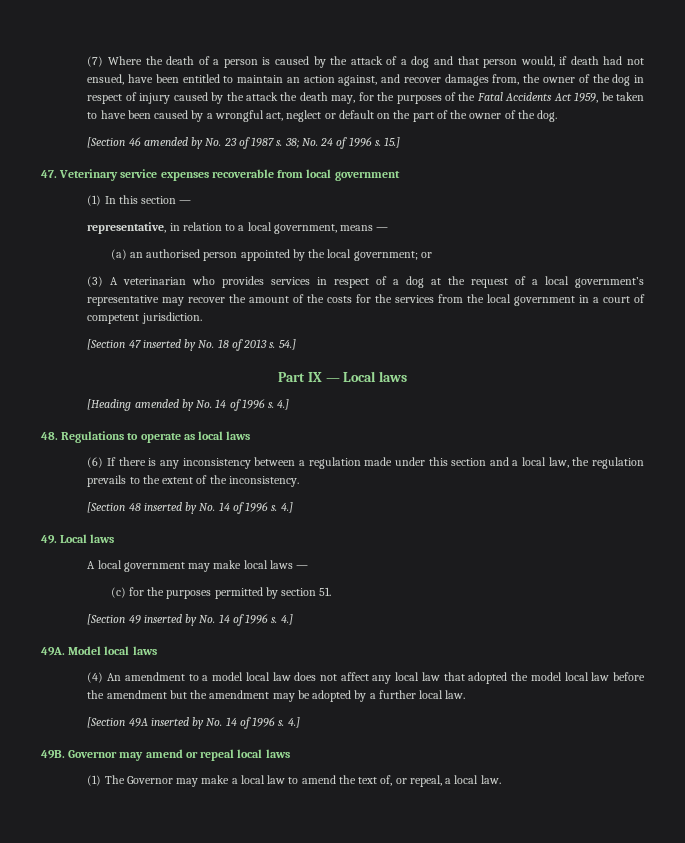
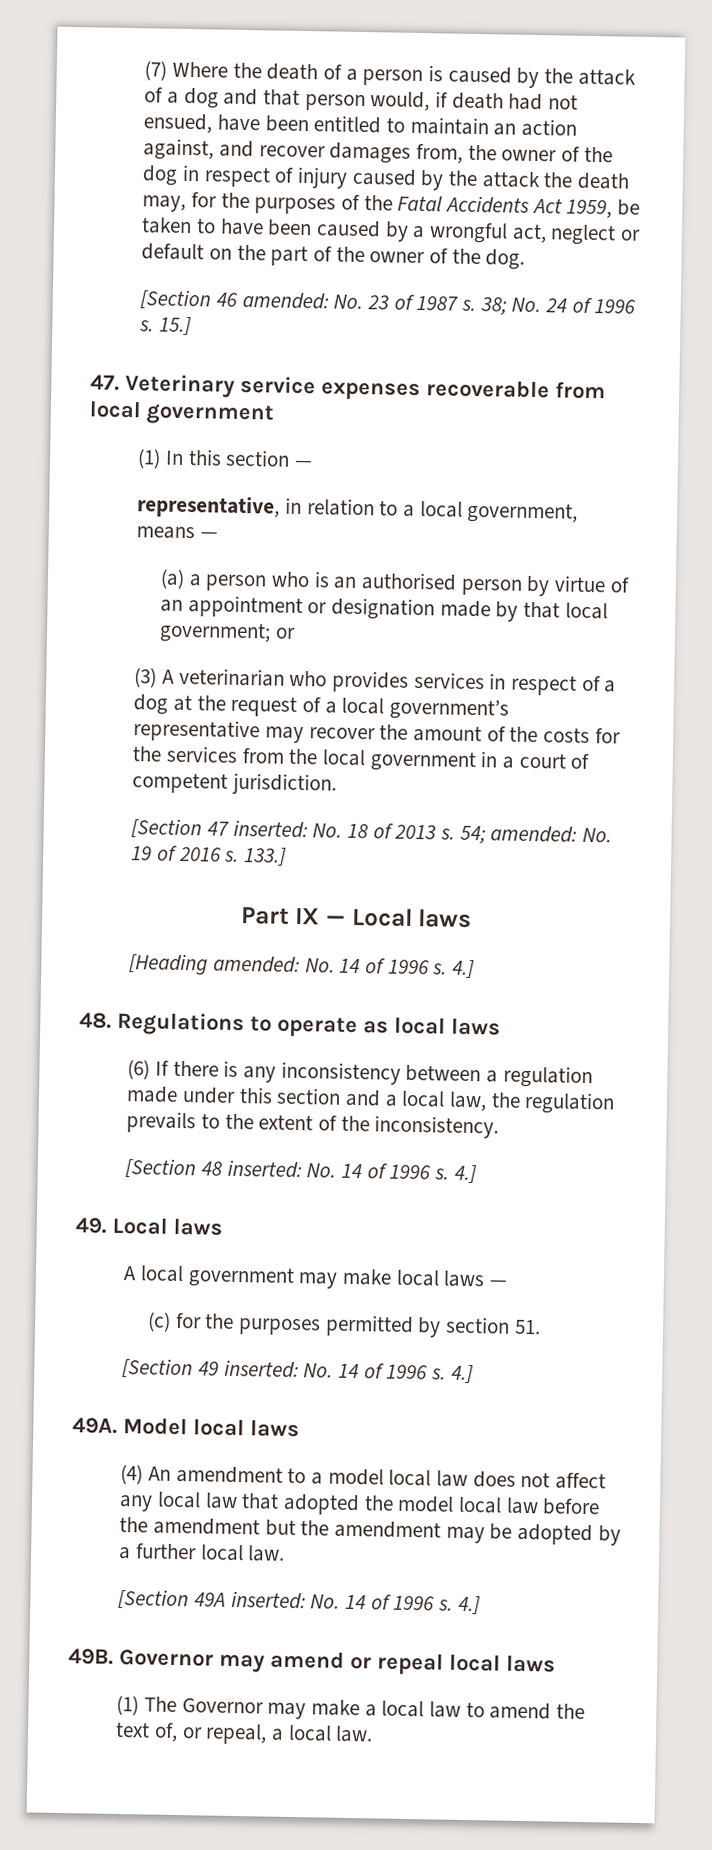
[143,137,204,149] amended by -> [241,291,329,310] amended:
[129,249,326,261] an authorised person appointed by the -> [188,571,630,597] [160,595,561,622] a person who is an authorised person by virtue of an appointment or designation made by that
[142,339,197,351] inserted by -> [232,819,308,839] inserted:
[278,339,296,350] 54.] -> [459,825,613,845] [131,845,288,866] 54; amended: No. 19 of 2016 s. 133.]
[134,399,194,411] amended by -> [213,955,301,974] amended:
[143,502,198,514] inserted by -> [226,1159,302,1179] inserted:
[143,614,198,626] inserted by -> [223,1359,299,1379] inserted:
[150,717,205,729] inserted by -> [230,1590,306,1610] inserted:

